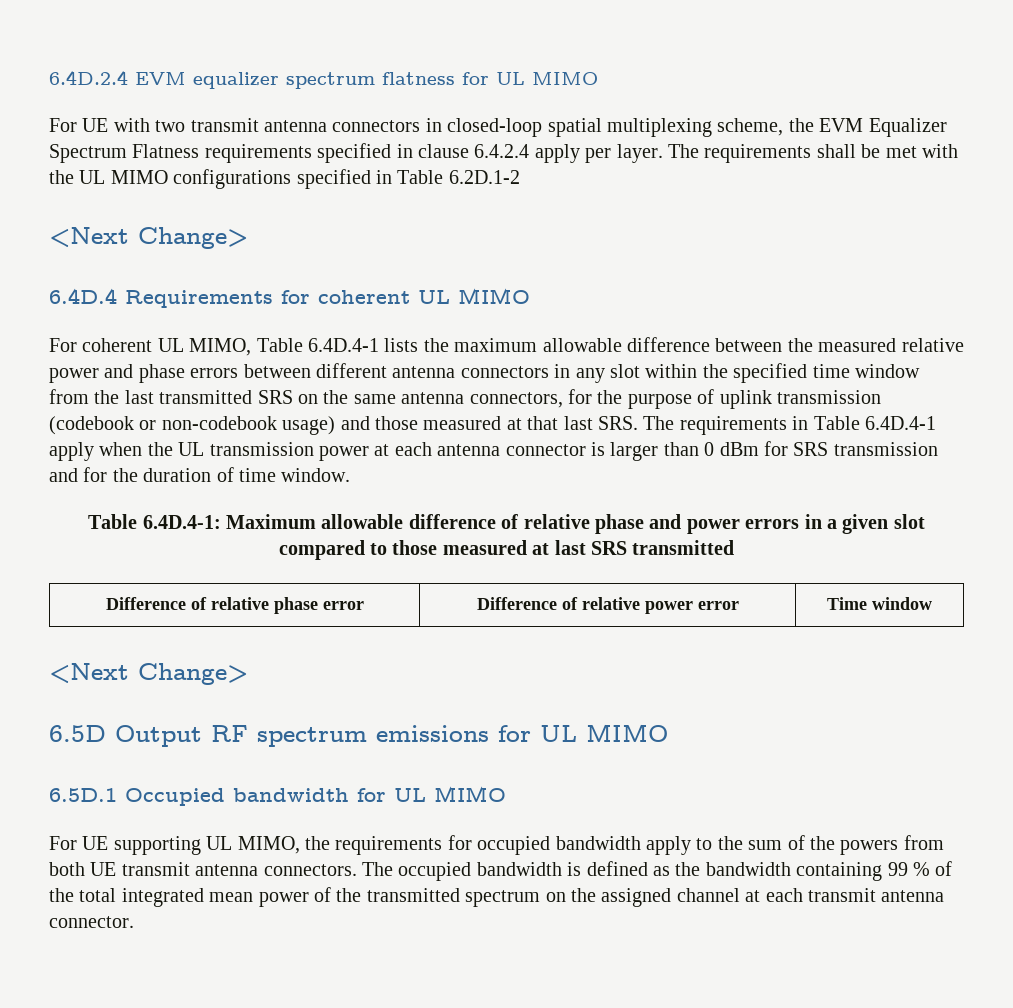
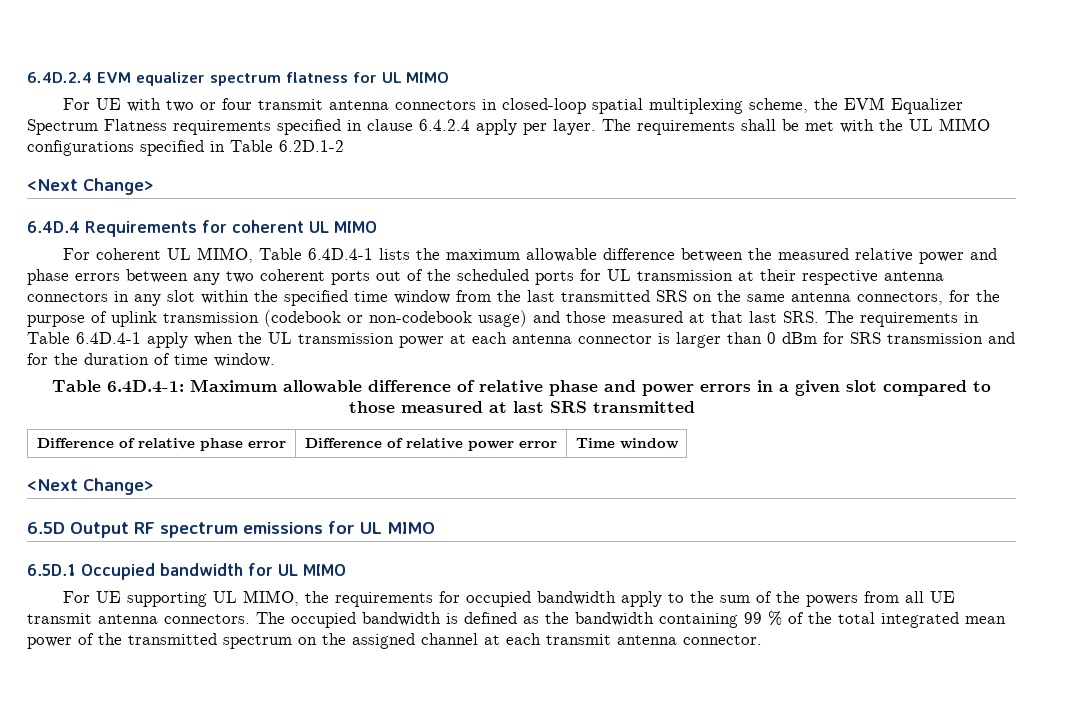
(186, 126) none -> [199,98,252,110] or four
[316,363,387,378] different -> [193,269,878,285] any two coherent ports out of the scheduled ports for UL transmission at their respective
[49,862,85,876] both -> [904,591,924,603] all

